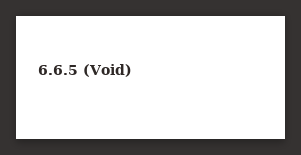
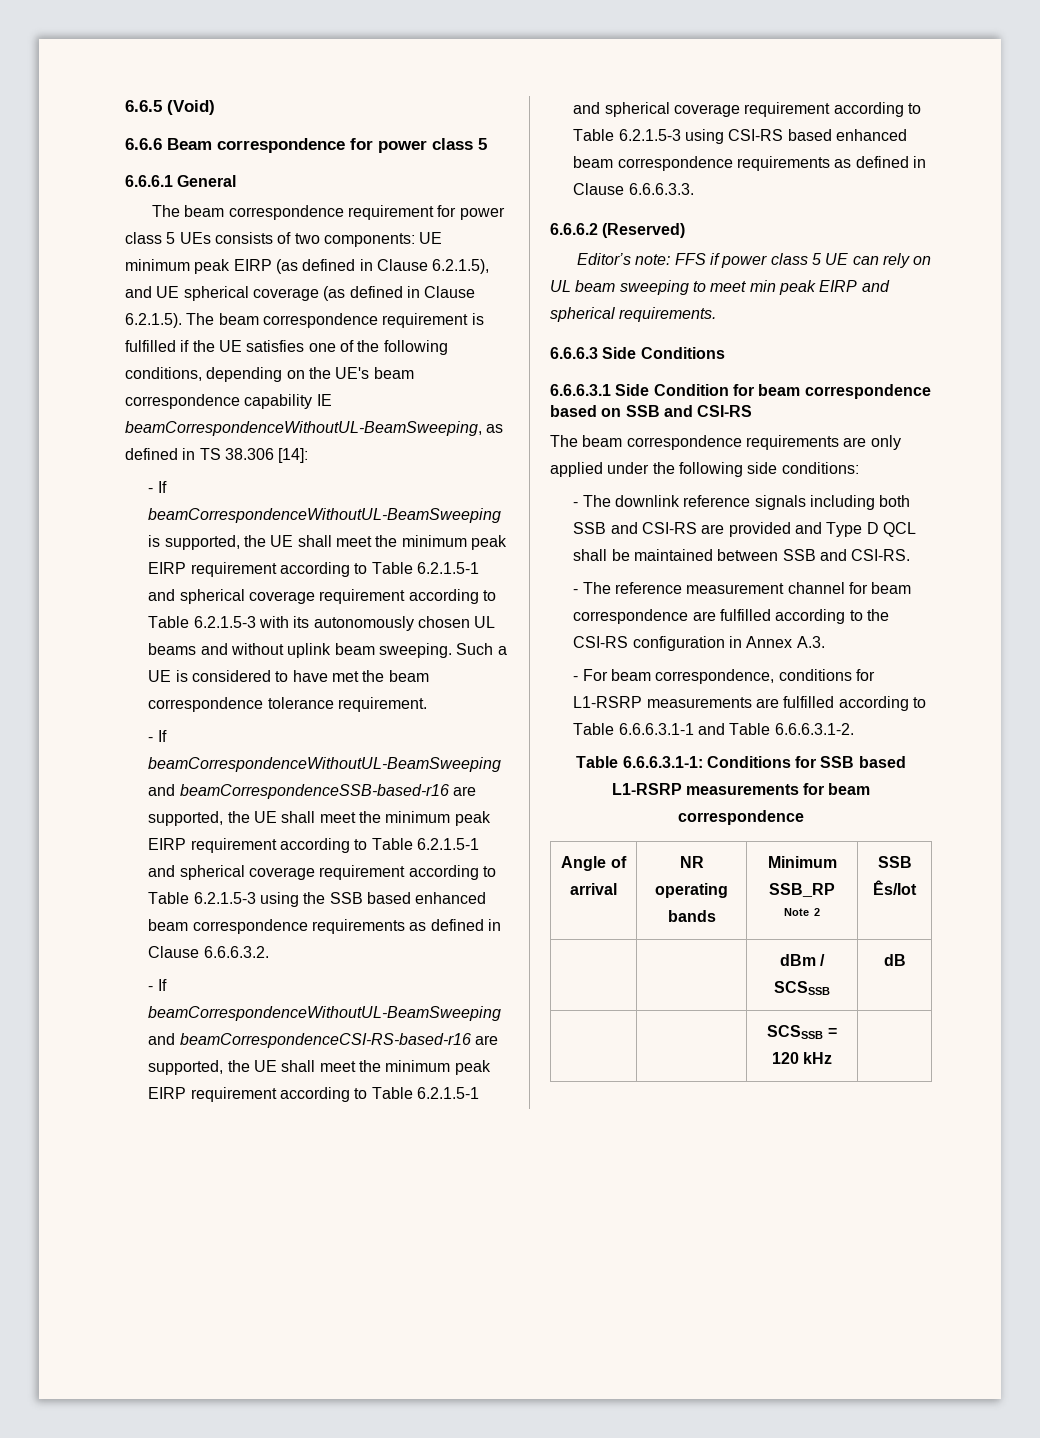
(132, 70) none -> [125,138,487,153] [125,175,237,187] [152,205,505,220] [125,232,443,247] [125,259,490,274] [125,286,476,301] [125,313,484,328] [125,340,448,355] [125,367,414,382] [125,394,332,409] [125,421,504,436] [125,448,309,463] [148,481,167,493] [148,508,502,523] [148,535,507,550] [148,562,479,577] [148,589,496,604] [148,616,496,631] [148,643,507,658] [148,670,429,682] [148,697,428,712] [148,730,167,742] [148,757,502,772] [148,784,477,799] [148,811,491,826] [148,838,479,853] [148,865,496,880] [148,892,487,907] [148,919,501,934] [148,946,269,958] [148,979,167,991] [148,1006,502,1021] [148,1033,499,1048] [148,1060,491,1075] [148,1087,479,1102] [573,102,921,117] [573,129,907,144] [573,156,926,171] [573,183,694,195] [550,223,686,238] [577,253,932,268] [550,280,890,295] [550,307,717,322] [550,347,725,359] [550,384,931,399] [550,405,753,417] [550,435,901,450] [550,462,859,477] [573,495,911,510] [573,522,916,537] [573,549,911,561] [573,582,912,594] [573,609,889,624] [573,636,825,651] [573,669,875,684] [573,696,926,711] [573,723,854,735] [576,756,906,768] [611,783,871,795] [678,810,804,825] [561,856,627,871] [570,883,617,895] [679,856,704,868] [655,883,728,898] [667,910,716,922] [767,856,837,868] [769,883,835,897] [784,908,820,916] [877,856,912,868] [873,880,917,895] [779,954,826,966] [774,981,830,995] [883,954,906,966] [767,1025,837,1039] [771,1052,833,1064] // 6.6.6 Beam correspondence for power class 5 // 6.6.6.1 General // The beam correspondence requirement for power class 5 UEs consists of two components: UE minimum peak EIRP (as defined in Clause 6.2.1.5), and UE spherical coverage (as defined in Clause 6.2.1.5). The beam correspondence requirement is fulfilled if the UE satisfies one of the following conditions, depending on the UE's beam correspondence capability IE beamCorrespondenceWithoutUL-BeamSweeping, as defined in TS 38.306 [14]: // - If beamCorrespondenceWithoutUL-BeamSweeping is supported, the UE shall meet the minimum peak EIRP requirement according to Table 6.2.1.5-1 and spherical coverage requirement according to Table 6.2.1.5-3 with its autonomously chosen UL beams and without uplink beam sweeping. Such a UE is considered to have met the beam correspondence tolerance requirement. // - If beamCorrespondenceWithoutUL-BeamSweeping and beamCorrespondenceSSB-based-r16 are supported, the UE shall meet the minimum peak EIRP requirement according to Table 6.2.1.5-1 and spherical coverage requirement according to Table 6.2.1.5-3 using the SSB based enhanced beam correspondence requirements as defined in Clause 6.6.6.3.2. // - If beamCorrespondenceWithoutUL-BeamSweeping and beamCorrespondenceCSI-RS-based-r16 are supported, the UE shall meet the minimum peak EIRP requirement according to Table 6.2.1.5-1 and spherical coverage requirement according to Table 6.2.1.5-3 using CSI-RS based enhanced beam correspondence requirements as defined in Clause 6.6.6.3.3. // 6.6.6.2 (Reserved) // Editor’s note: FFS if power class 5 UE can rely on UL beam sweeping to meet min peak EIRP and spherical requirements. // 6.6.6.3 Side Conditions // 6.6.6.3.1 Side Condition for beam correspondence based on SSB and CSI-RS // The beam correspondence requirements are only applied under the following side conditions: // - The downlink reference signals including both SSB and CSI-RS are provided and Type D QCL shall be maintained between SSB and CSI-RS. // - The reference measurement channel for beam correspondence are fulfilled according to the CSI-RS configuration in Annex A.3. // - For beam correspondence, conditions for L1-RSRP measurements are fulfilled according to Table 6.6.6.3.1-1 and Table 6.6.6.3.1-2. // Table 6.6.6.3.1-1: Conditions for SSB based L1-RSRP measurements for beam correspondence // Angle of arrival | NR operating bands | Minimum SSB_RP Note 2 | SSB Ês/Iot // | | dBm / SCSSSB | dB // | | SCSSSB = 120 kHz |

